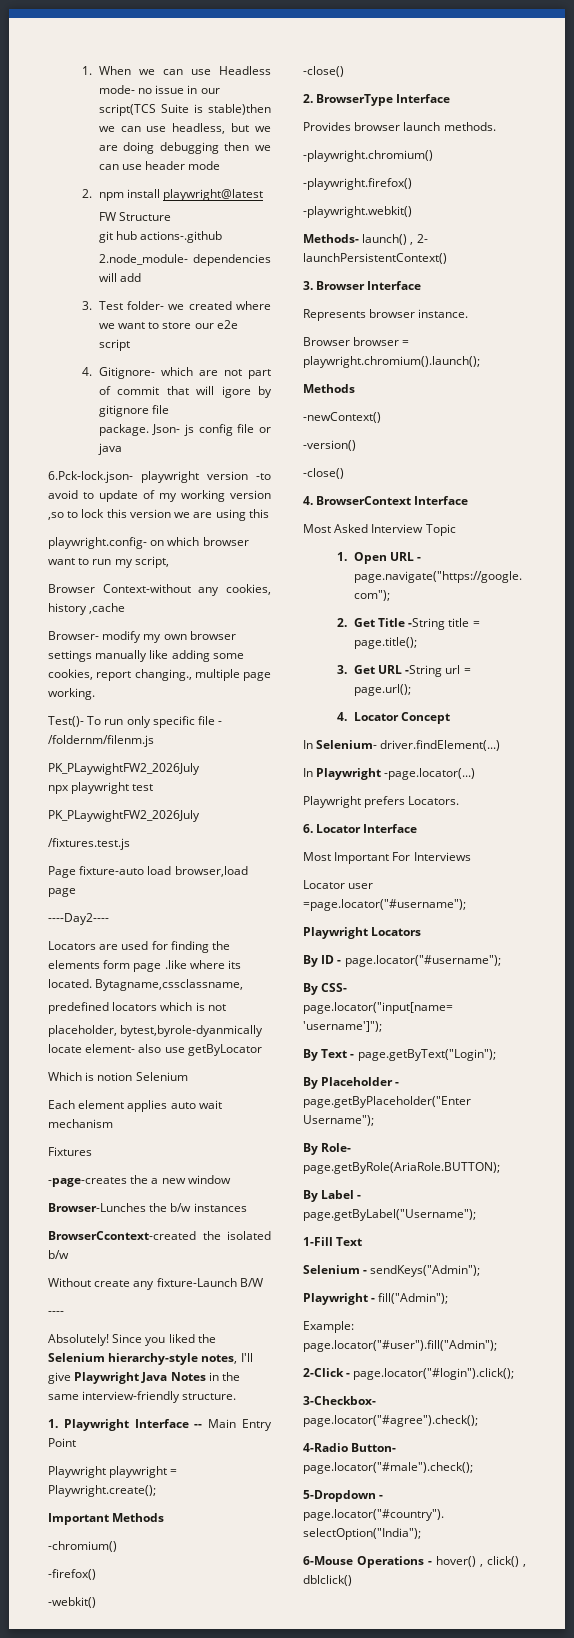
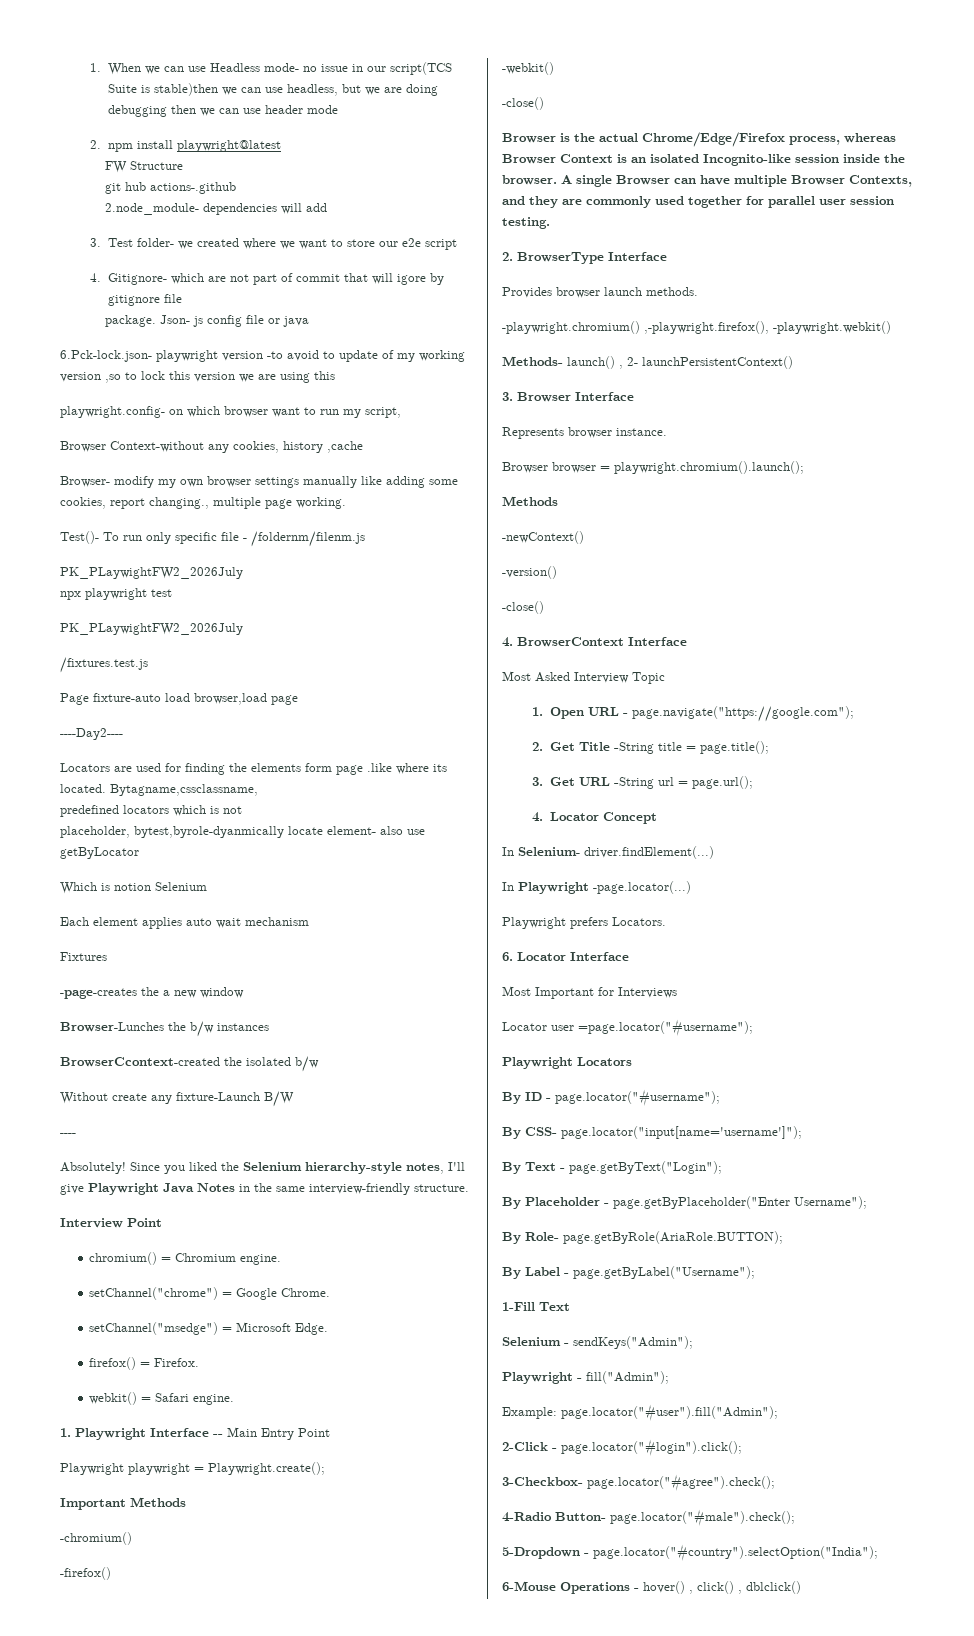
(237, 1396) none -> [60,1218,162,1228] [89,1252,282,1265] [89,1287,331,1300] [89,1322,329,1335] [89,1357,200,1370] [89,1392,235,1405] // Interview Point // chromium() = Chromium engine. // setChannel("chrome") = Google Chrome. // setChannel("msedge") = Microsoft Edge. // firefox() = Firefox. // webkit() = Safari engine.
(344, 71) none -> [502,132,896,147] [502,154,905,166] [502,175,912,187] [502,196,894,208] [502,217,550,229] // Browser is the actual Chrome/Edge/Firefox process, whereas Browser Context is an isolated Incognito-like session inside the browser. A single Browser can have multiple Browser Contexts, and they are commonly used together for parallel user session testing.
[303,178,412,190] // -playwright.firefox() // -> [644,321,769,334] ,-playwright.firefox(),
[392,852,411,861] For -> [598,987,614,996] for

